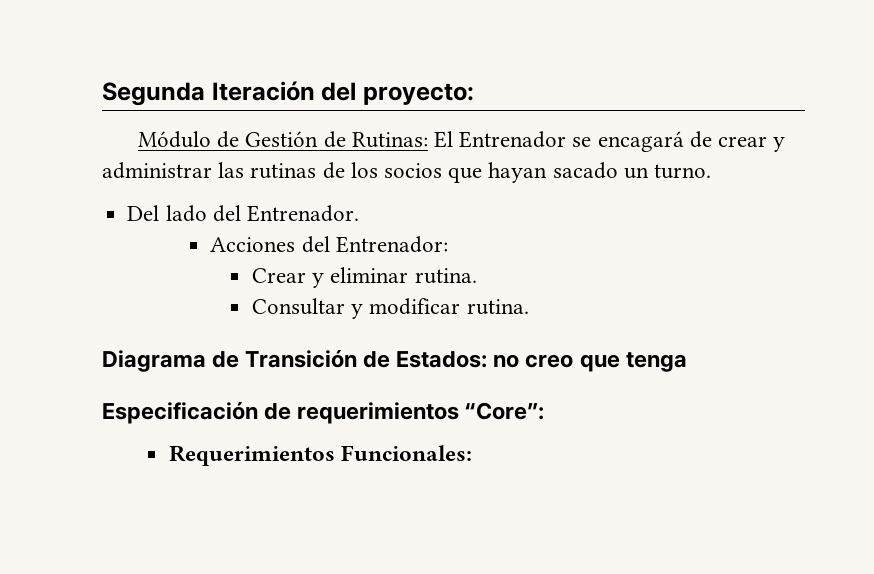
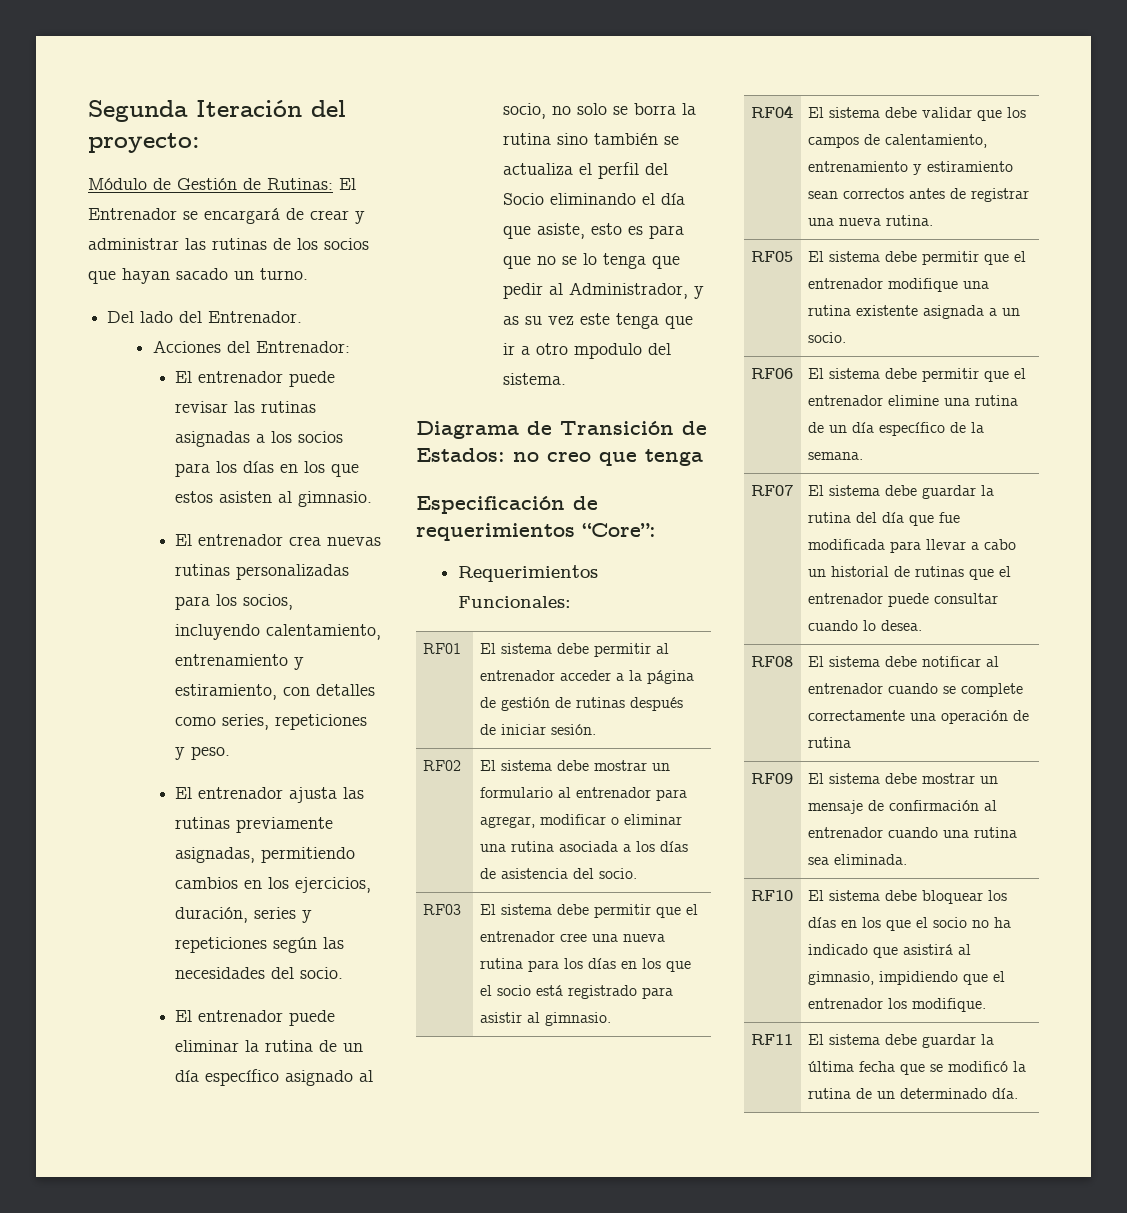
[597,131,684,152] encagará -> [204,208,280,224] encargará
[251,267,477,288] [251,298,529,319] Crear y eliminar rutina. // Consultar y modificar rutina. -> [175,371,336,387] [175,401,317,413] [175,431,344,447] [175,461,360,477] [175,491,373,507] [175,534,382,546] [175,564,350,580] [175,594,294,610] [175,624,382,640] [175,654,305,670] [175,684,376,700] [175,714,368,730] [175,746,231,760] [175,787,365,803] [175,817,334,833] [175,847,356,863] [175,877,372,893] [175,907,313,923] [175,937,345,953] [175,967,344,979] [175,1010,336,1026] [175,1040,364,1052] [175,1069,374,1086] [503,103,697,119] [503,133,680,145] [503,162,669,179] [503,193,686,205] [503,223,685,239] [503,253,681,269] [503,282,705,299] [503,313,694,329] [503,343,672,359] [503,373,567,385] El entrenador puede revisar las rutinas asignadas a los socios para los días en los que estos asisten al gimnasio. // El entrenador crea nuevas rutinas personalizadas para los socios, incluyendo calentamiento, entrenamiento y estiramiento, con detalles como series, repeticiones y peso. // El entrenador ajusta las rutinas previamente asignadas, permitiendo cambios en los ejercicios, duración, series y repeticiones según las necesidades del socio. // El entrenador puede eliminar la rutina de un día específico asignado al socio, no solo se borra la rutina sino también se actualiza el perfil del Socio eliminando el día que asiste, esto es para que no se lo tenga que pedir al Administrador, y as su vez este tenga que ir a otro mpodulo del sistema.
(473, 453) none -> [423,643,462,654] [480,643,670,657] [480,670,695,684] [480,697,684,711] [480,724,597,735] [423,760,462,771] [480,760,671,771] [480,787,688,801] [480,814,683,828] [480,841,689,852] [480,868,638,879] [423,904,462,915] [480,904,699,918] [480,931,666,942] [480,958,692,972] [480,985,674,999] [480,1012,612,1026] [751,105,794,118] [808,107,1027,121] [808,134,988,148] [808,161,1014,175] [808,188,1030,202] [808,215,934,226] [751,251,794,262] [808,251,1027,265] [808,278,990,292] [808,305,1021,319] [808,332,847,343] [751,368,794,379] [808,368,1027,382] [808,395,1019,406] [808,422,985,436] [808,452,864,460] [751,485,794,496] [808,485,995,499] [808,512,961,526] [808,539,1017,553] [808,566,1012,580] [808,593,999,607] [808,620,923,631] [751,656,794,667] [808,656,1000,667] [808,683,1024,697] [808,710,1030,724] [808,737,852,748] [751,773,794,784] [808,773,999,784] [808,800,998,814] [808,827,1018,838] [808,854,908,865] [751,890,794,901] [808,890,1008,904] [808,917,1012,931] [808,944,972,958] [808,971,1006,985] [808,998,987,1012] [751,1034,794,1045] [808,1034,995,1048] [808,1061,1027,1075] [808,1088,1019,1099] // RF01 | El sistema debe permitir al entrenador acceder a la página de gestión de rutinas después de iniciar sesión. // RF02 | El sistema debe mostrar un formulario al entrenador para agregar, modificar o eliminar una rutina asociada a los días de asistencia del socio. // RF03 | El sistema debe permitir que el entrenador cree una nueva rutina para los días en los que el socio está registrado para asistir al gimnasio. // RF04 | El sistema debe validar que los campos de calentamiento, entrenamiento y estiramiento sean correctos antes de registrar una nueva rutina. // RF05 | El sistema debe permitir que el entrenador modifique una rutina existente asignada a un socio. // RF06 | El sistema debe permitir que el entrenador elimine una rutina de un día específico de la semana. // RF07 | El sistema debe guardar la rutina del día que fue modificada para llevar a cabo un historial de rutinas que el entrenador puede consultar cuando lo desea. // RF08 | El sistema debe notificar al entrenador cuando se complete correctamente una operación de rutina // RF09 | El sistema debe mostrar un mensaje de confirmación al entrenador cuando una rutina sea eliminada. // RF10 | El sistema debe bloquear los días en los que el socio no ha indicado que asistirá al gimnasio, impidiendo que el entrenador los modifique. // RF11 | El sistema debe guardar la última fecha que se modificó la rutina de un determinado día.

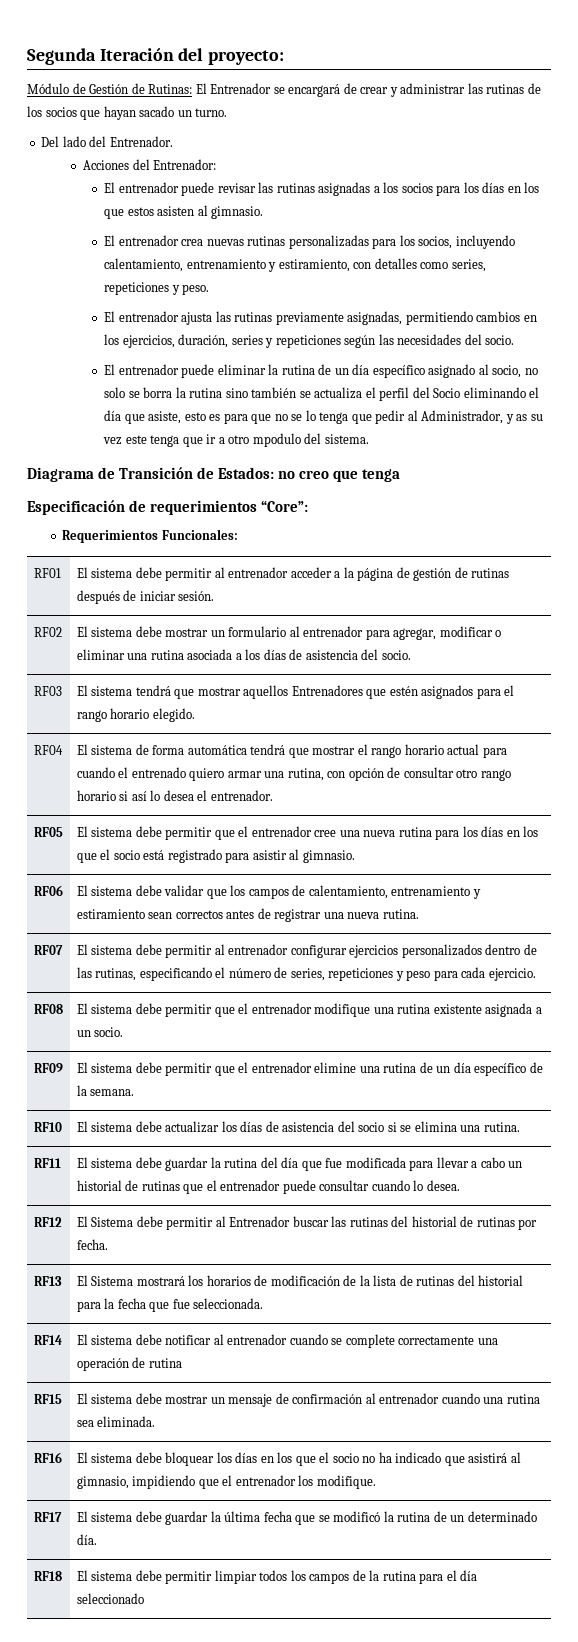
(462, 909) none -> [76,685,515,699] [76,708,195,722] [33,745,63,755] [76,744,507,758] [76,767,511,781] [76,790,273,801] [33,827,63,837] | El sistema tendrá que mostrar aquellos Entrenadores que estén asignados para el rango horario elegido. // RF04 | El sistema de forma automática tendrá que mostrar el rango horario actual para cuando el entrenado quiero armar una rutina, con opción de consultar otro rango horario si así lo desea el entrenador. // RF05
[751,105,794,118] RF04 -> [33,885,63,896] RF06
[751,251,794,262] RF05 -> [33,945,63,955] [76,944,537,958] [76,967,536,981] [33,1004,63,1014] RF07 | El sistema debe permitir al entrenador configurar ejercicios personalizados dentro de las rutinas, especificando el número de series, repeticiones y peso para cada ejercicio. // RF08
[751,368,794,379] RF06 -> [33,1063,63,1073] RF09
[751,485,794,496] RF07 -> [33,1122,62,1132] [76,1121,520,1133] [33,1158,61,1168] RF10 | El sistema debe actualizar los días de asistencia del socio si se elimina una rutina. // RF11
[751,656,794,667] RF08 -> [33,1217,62,1227] [76,1216,538,1230] [76,1239,108,1250] [33,1276,62,1286] [76,1275,524,1286] [76,1298,264,1312] [33,1335,62,1345] RF12 | El Sistema debe permitir al Entrenador buscar las rutinas del historial de rutinas por fecha. // RF13 | El Sistema mostrará los horarios de modificación de la lista de rutinas del historial para la fecha que fue seleccionada. // RF14
[751,773,794,784] RF09 -> [33,1394,62,1404] RF15
[751,890,794,901] RF10 -> [33,1452,62,1463] RF16
[751,1034,794,1045] RF11 -> [33,1512,62,1522] RF17
(1019, 1093) none -> [33,1571,62,1581] [76,1570,478,1584] [76,1593,144,1604] // RF18 | El sistema debe permitir limpiar todos los campos de la rutina para el día seleccionado

